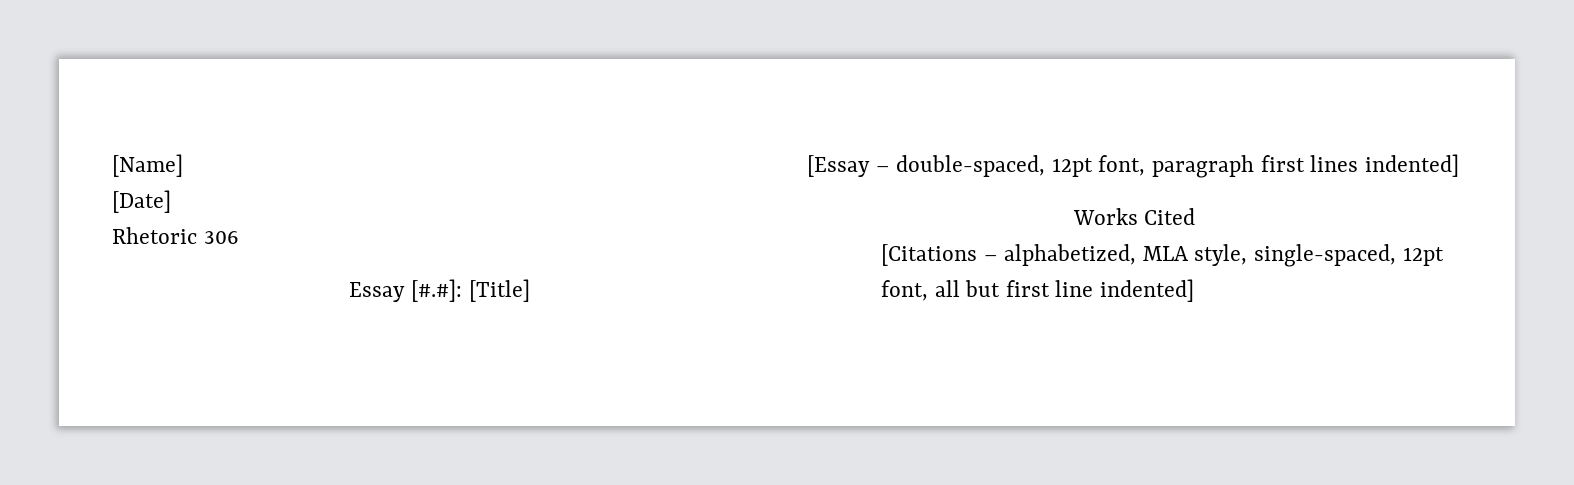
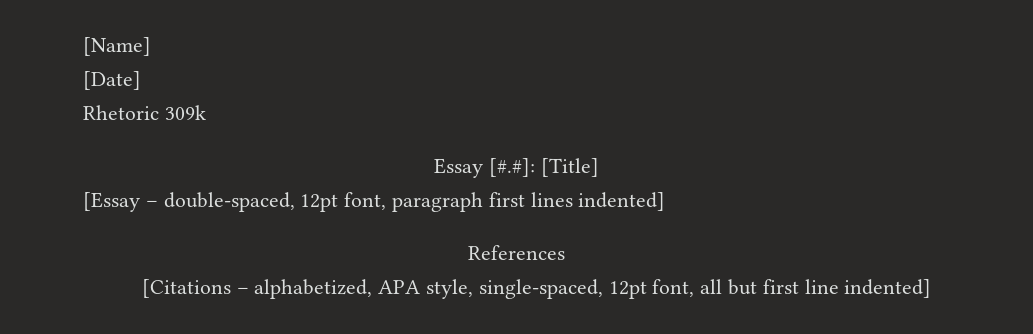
[203,231,239,244] 306 -> [164,105,206,120] 309k
[1072,208,1196,225] Works Cited -> [468,245,565,260] References
[1142,246,1189,261] MLA -> [378,280,421,294] APA

